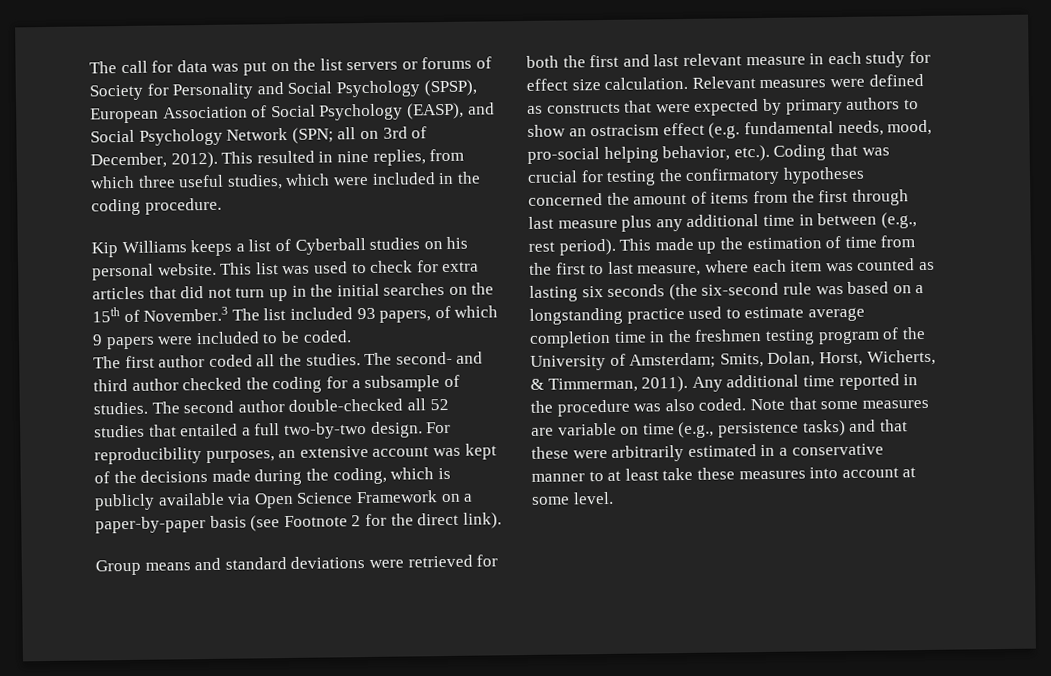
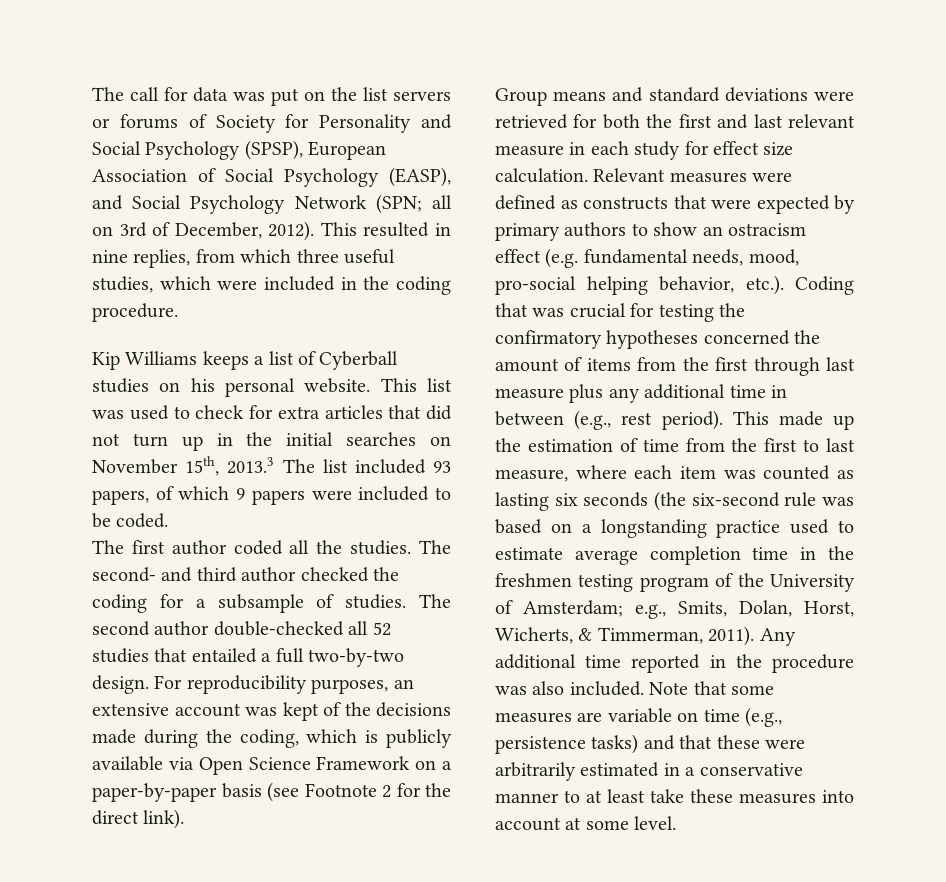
[471,282,495,295] [92,306,229,323] the 15th of November.3 -> [92,456,275,476] November 15th, 2013.3
(717, 360) none -> [635,604,666,619] e.g.,
[698,398,747,411] coded. -> [569,681,644,696] included.

